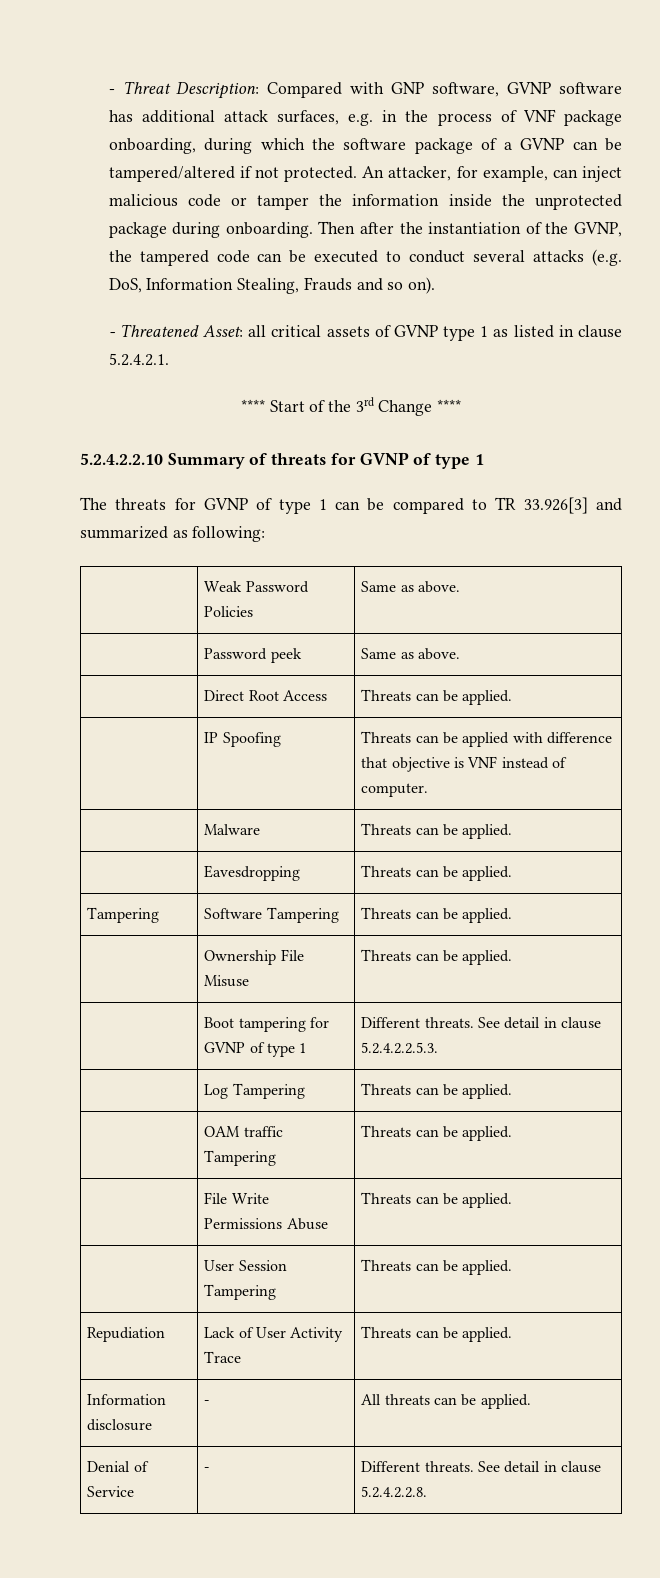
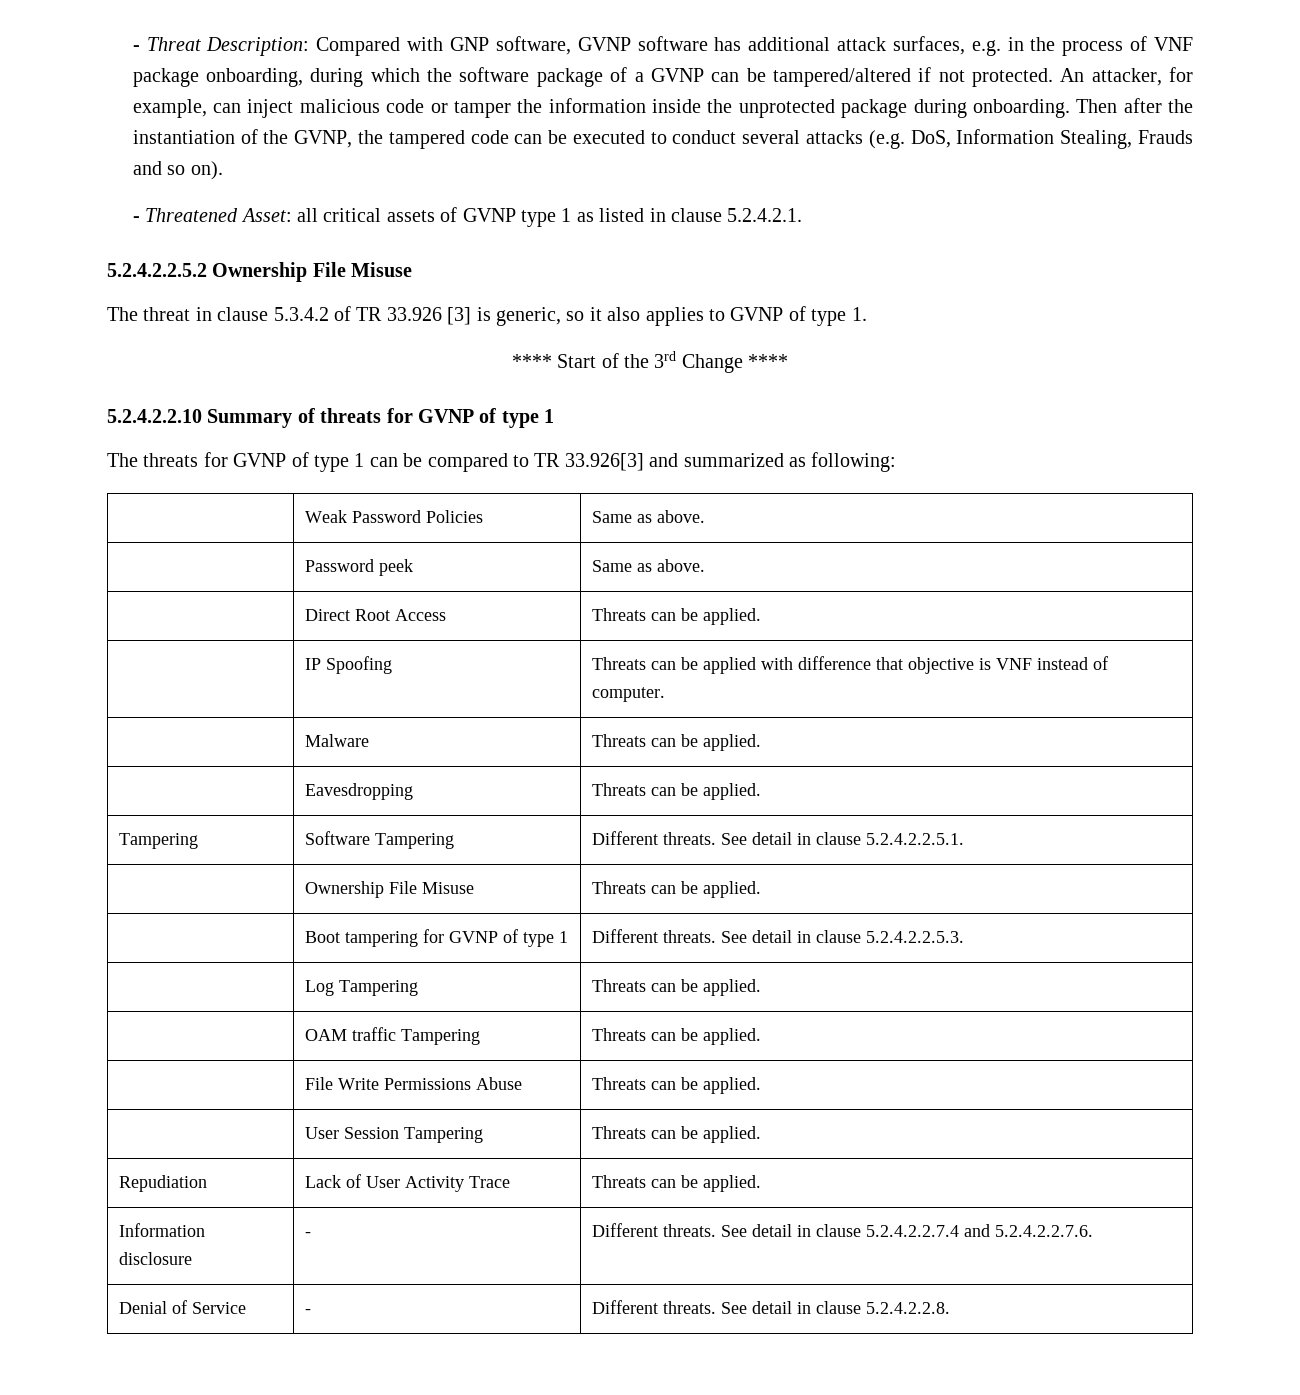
(169, 359) none -> [107,262,413,282] [107,306,867,326] // 5.2.4.2.2.5.2 Ownership File Misuse // The threat in clause 5.3.4.2 of TR 33.926 [3] is generic, so it also applies to GVNP of type 1.
[361,907,513,923] Threats can be applied. -> [591,831,964,845] Different threats. See detail in clause 5.2.4.2.2.5.1.
[361,1394,531,1409] All threats can be applied. -> [591,1223,1093,1237] Different threats. See detail in clause 5.2.4.2.2.7.4 and 5.2.4.2.2.7.6.

